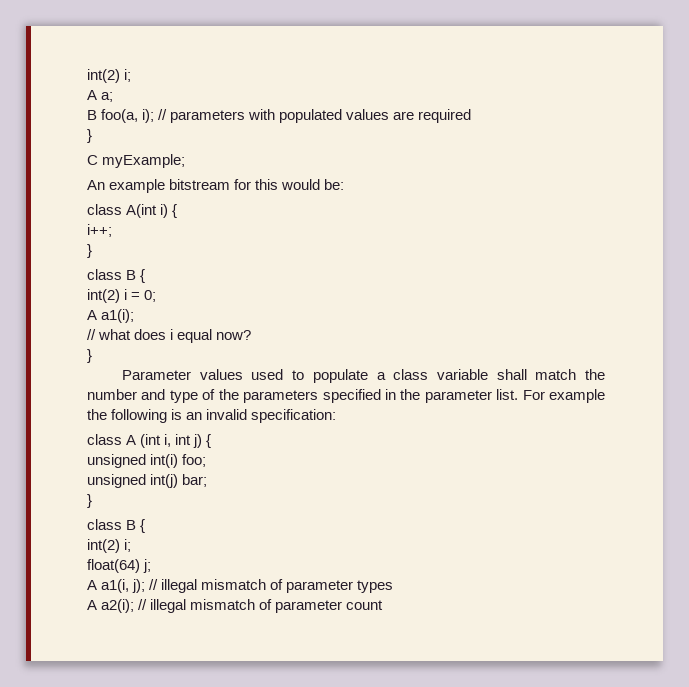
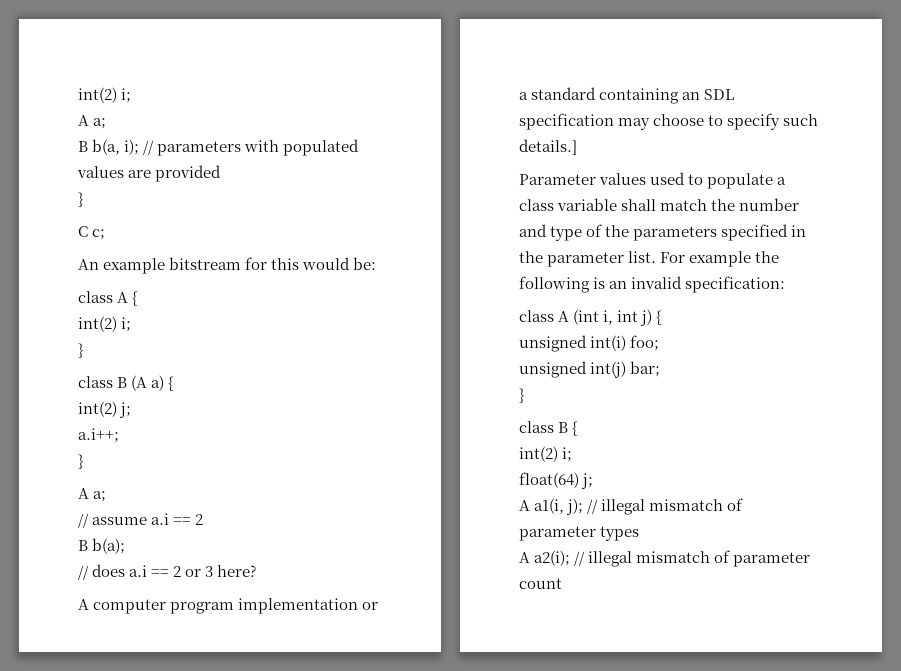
[101,109,139,123] foo(a, -> [92,139,121,155] b(a,
[418,109,472,123] required -> [155,165,222,182] provided
[102,154,186,168] myExample; -> [92,229,106,240] c;
[126,204,178,218] [87,224,112,237] [87,244,92,258] [87,269,146,283] [87,289,157,303] [87,309,135,323] [87,329,252,343] [87,349,92,363] A(int i) { // i++; // } // class B { // int(2) i = 0; // A a1(i); // // what does i equal now? // } -> [117,291,139,306] [78,316,132,332] [78,343,84,358] [78,375,175,391] [78,401,132,418] [78,428,119,443] [78,454,84,469] [78,488,107,502] [78,513,204,528] [78,538,126,554] [78,564,257,580] [78,598,379,614] [519,87,735,104] [519,113,819,130] [519,139,577,155] A { // int(2) i; // } // class B (A a) { // int(2) j; // a.i++; // } // A a; // // assume a.i == 2 // B b(a); // // does a.i == 2 or 3 here? // A computer program implementation or a standard containing an SDL specification may choose to specify such details.]

